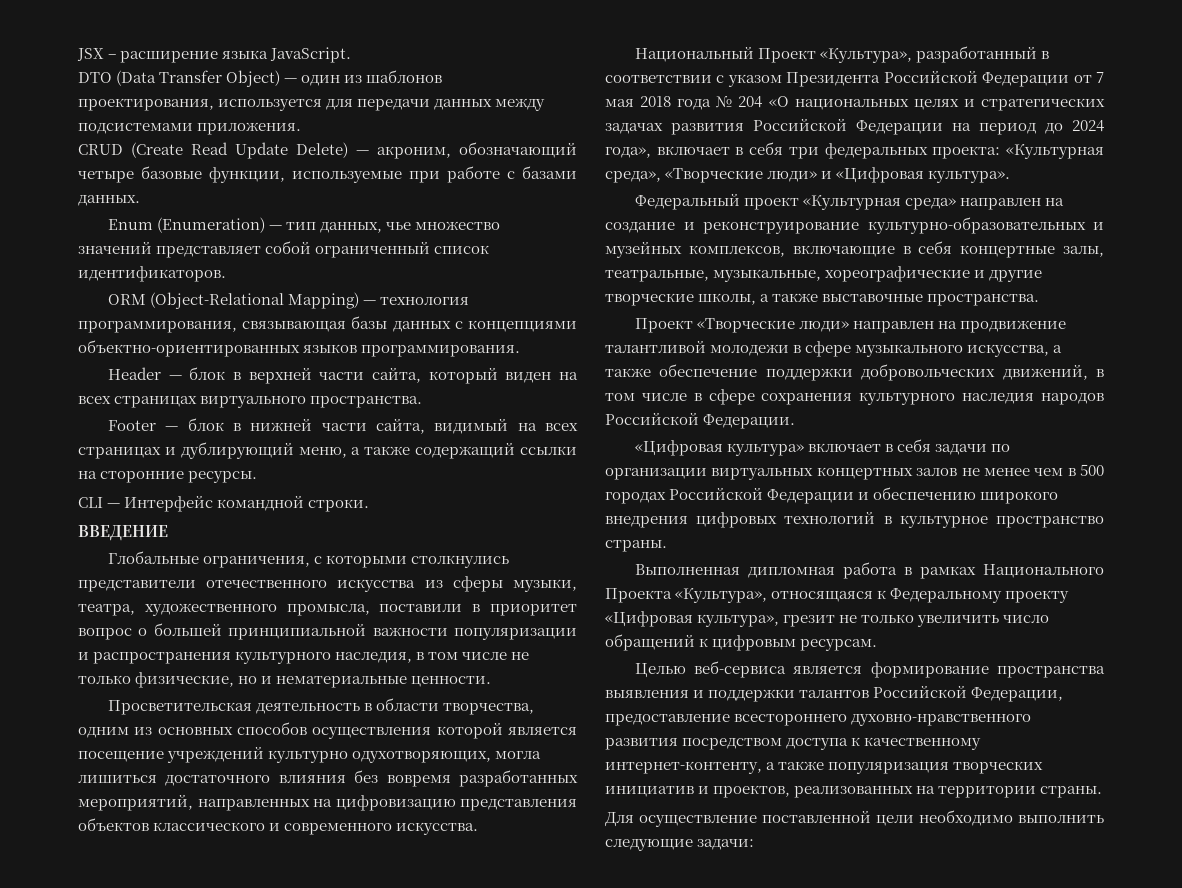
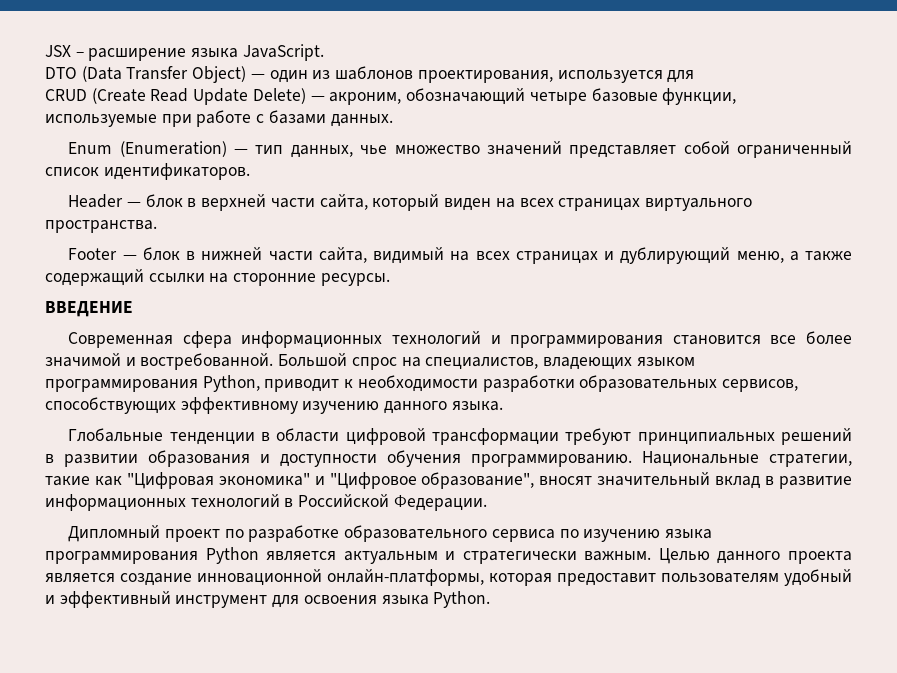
[357,98,546,111] [78,122,302,135] передачи данных между подсистемами приложения. -> (695, 76) none
[107,292,470,309] [78,316,577,333] [78,340,521,357] // ORM (Object-Relational Mapping) — технология программирования, связывающая базы данных с концепциями объектно-ориентированных языков программирования. -> (250, 171) none
[78,495,370,512] [78,525,168,541] [107,551,510,568] [78,576,577,592] [78,603,577,616] [78,623,577,640] [78,651,530,664] [78,672,492,688] [107,698,535,715] [78,722,577,739] [78,746,542,763] [78,770,578,787] [78,794,577,811] [78,818,479,835] [634,46,1050,63] [605,70,1104,87] [605,96,1105,111] [605,118,1104,135] [605,142,1104,159] [605,167,1011,183] [634,193,1065,210] [605,217,1104,234] [605,241,1104,258] [605,266,1043,282] [605,293,1040,306] [634,318,1067,333] [605,340,1063,357] [605,364,1104,381] [605,389,1104,405] [605,412,796,429] [634,439,1011,456] [605,464,1104,480] [605,487,1059,504] [605,511,1104,528] [605,540,667,552] [634,562,1104,579] [605,588,1070,603] [605,611,1050,627] [605,634,878,651] [634,661,1105,678] [605,685,1064,702] [605,714,1032,726] [605,737,982,750] [605,761,1044,774] [605,785,1103,798] [605,810,1104,827] [605,839,755,851] CLI — Интерфейс командной строки. // ВВЕДЕНИЕ // Глобальные ограничения, с которыми столкнулись представители отечественного искусства из сферы музыки, театра, художественного промысла, поставили в приоритет вопрос о большей принципиальной важности популяризации и распространения культурного наследия, в том числе не только физические, но и нематериальные ценности. // Просветительская деятельность в области творчества, одним из основных способов осуществления которой является посещение учреждений культурно одухотворяющих, могла лишиться достаточного влияния без вовремя разработанных мероприятий, направленных на цифровизацию представления объектов классического и современного искусства. // Национальный Проект «Культура», разработанный в соответствии с указом Президента Российской Федерации от 7 мая 2018 года № 204 «О национальных целях и стратегических задачах развития Российской Федерации на период до 2024 года», включает в себя три федеральных проекта: «Культурная среда», «Творческие люди» и «Цифровая культура». // Федеральный проект «Культурная среда» направлен на создание и реконструирование культурно-образовательных и музейных комплексов, включающие в себя концертные залы, театральные, музыкальные, хореографические и другие творческие школы, а также выставочные пространства. // Проект «Творческие люди» направлен на продвижение талантливой молодежи в сфере музыкального искусства, а также обеспечение поддержки добровольческих движений, в том числе в сфере сохранения культурного наследия народов Российской Федерации. // «Цифровая культура» включает в себя задачи по организации виртуальных концертных залов не менее чем в 500 городах Российской Федерации и обеспечению широкого внедрения цифровых технологий в культурное пространство страны. // Выполненная дипломная работа в рамках Национального Проекта «Культура», относящаяся к Федеральному проекту «Цифровая культура», грезит не только увеличить число обращений к цифровым ресурсам. // Целью веб-сервиса является формирование пространства выявления и поддержки талантов Российской Федерации, предоставление всестороннего духовно-нравственного развития посредством доступа к качественному интернет-контенту, а также популяризация творческих инициатив и проектов, реализованных на территории страны. // Для осуществление поставленной цели необходимо выполнить следующие задачи: -> [45,301,133,317] [68,331,853,348] [45,353,695,370] [45,375,799,392] [45,397,503,414] [68,428,852,445] [45,450,852,467] [45,472,852,489] [45,494,487,511] [68,525,713,542] [45,547,852,564] [45,569,852,586] [45,591,491,608] ВВЕДЕНИЕ // Современная сфера информационных технологий и программирования становится все более значимой и востребованной. Большой спрос на специалистов, владеющих языком программирования Python, приводит к необходимости разработки образовательных сервисов, способствующих эффективному изучению данного языка. // Глобальные тенденции в области цифровой трансформации требуют принципиальных решений в развитии образования и доступности обучения программированию. Национальные стратегии, такие как "Цифровая экономика" и "Цифровое образование", вносят значительный вклад в развитие информационных технологий в Российской Федерации. // Дипломный проект по разработке образовательного сервиса по изучению языка программирования Python является актуальным и стратегически важным. Целью данного проекта является создание инновационной онлайн-платформы, которая предоставит пользователям удобный и эффективный инструмент для освоения языка Python.

